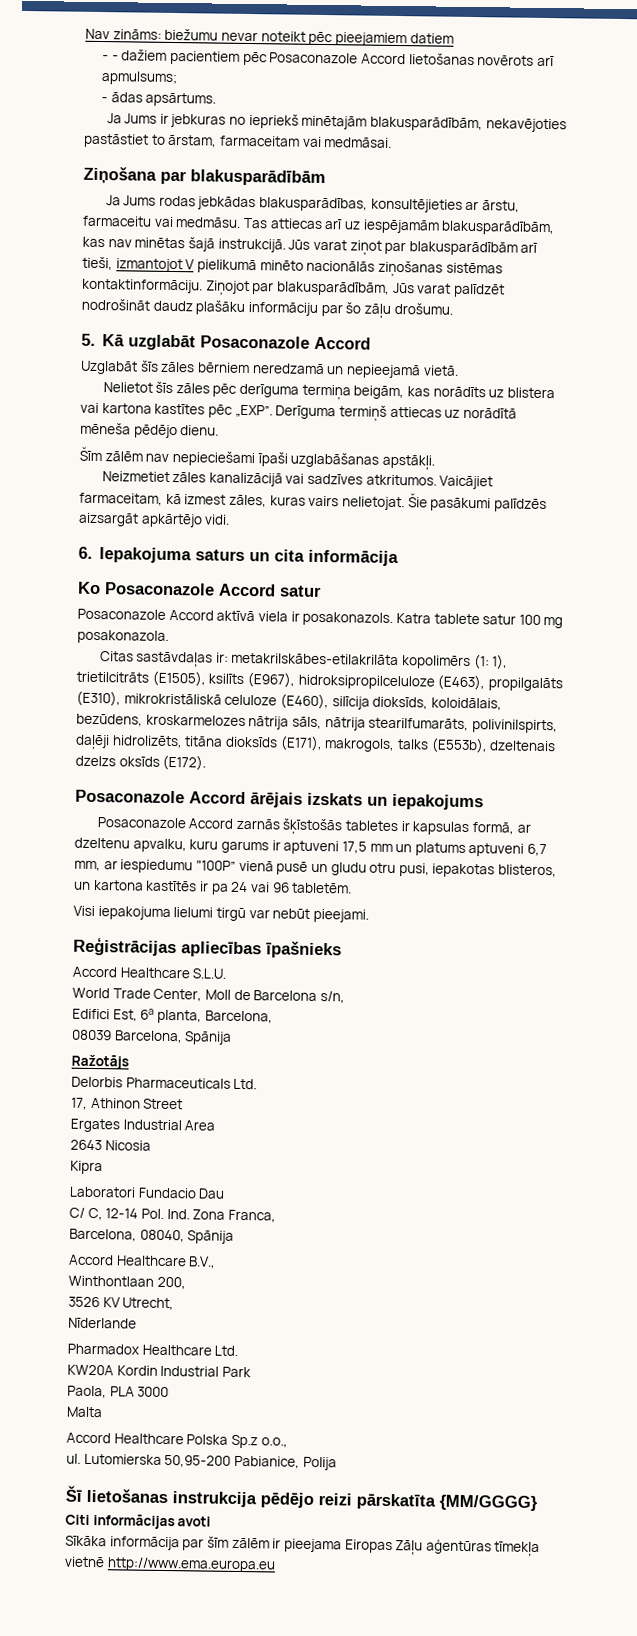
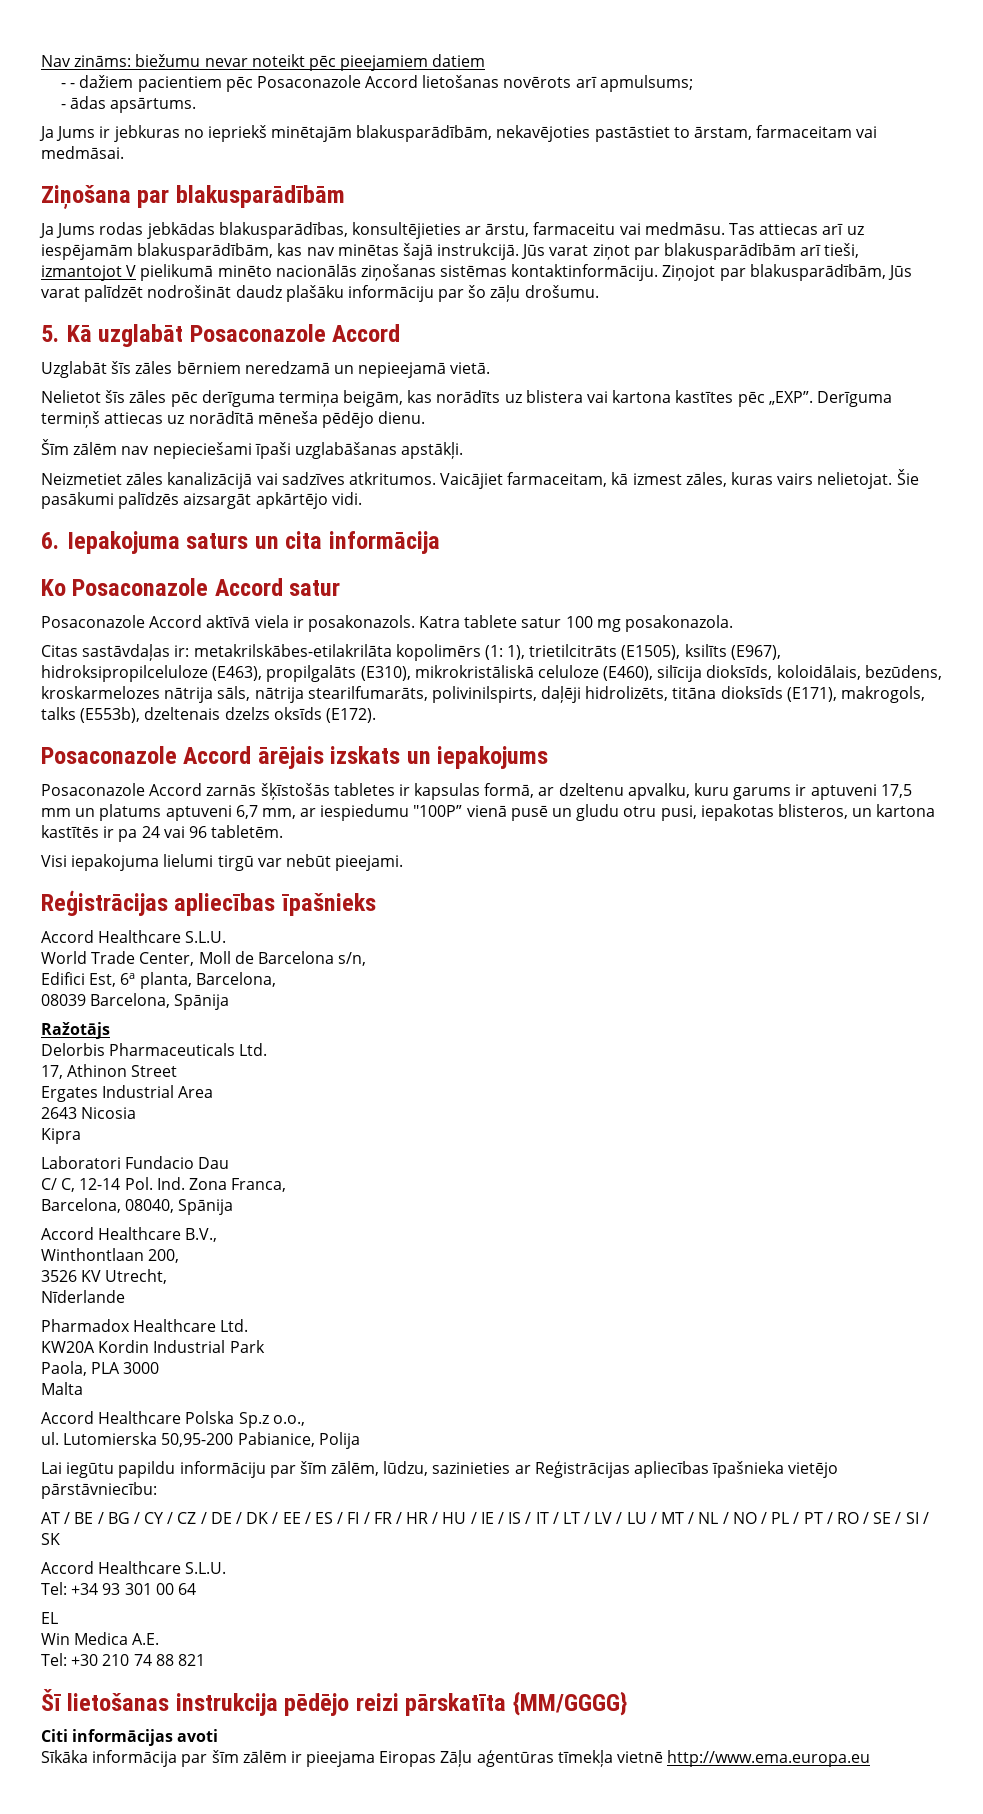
(337, 1463) none -> [41,1461,839,1478] [41,1482,157,1499] [41,1512,929,1524] [41,1533,60,1545] [41,1561,227,1574] [41,1582,196,1595] [41,1612,58,1624] [41,1632,160,1645] [41,1653,205,1666] // Lai iegūtu papildu informāciju par šīm zālēm, lūdzu, sazinieties ar Reģistrācijas apliecības īpašnieka vietējo pārstāvniecību: // AT / BE / BG / CY / CZ / DE / DK / EE / ES / FI / FR / HR / HU / IE / IS / IT / LT / LV / LU / MT / NL / NO / PL / PT / RO / SE / SI / SK // Accord Healthcare S.L.U. // Tel: +34 93 301 00 64 // EL // Win Medica Α.Ε. // Τel: +30 210 74 88 821

